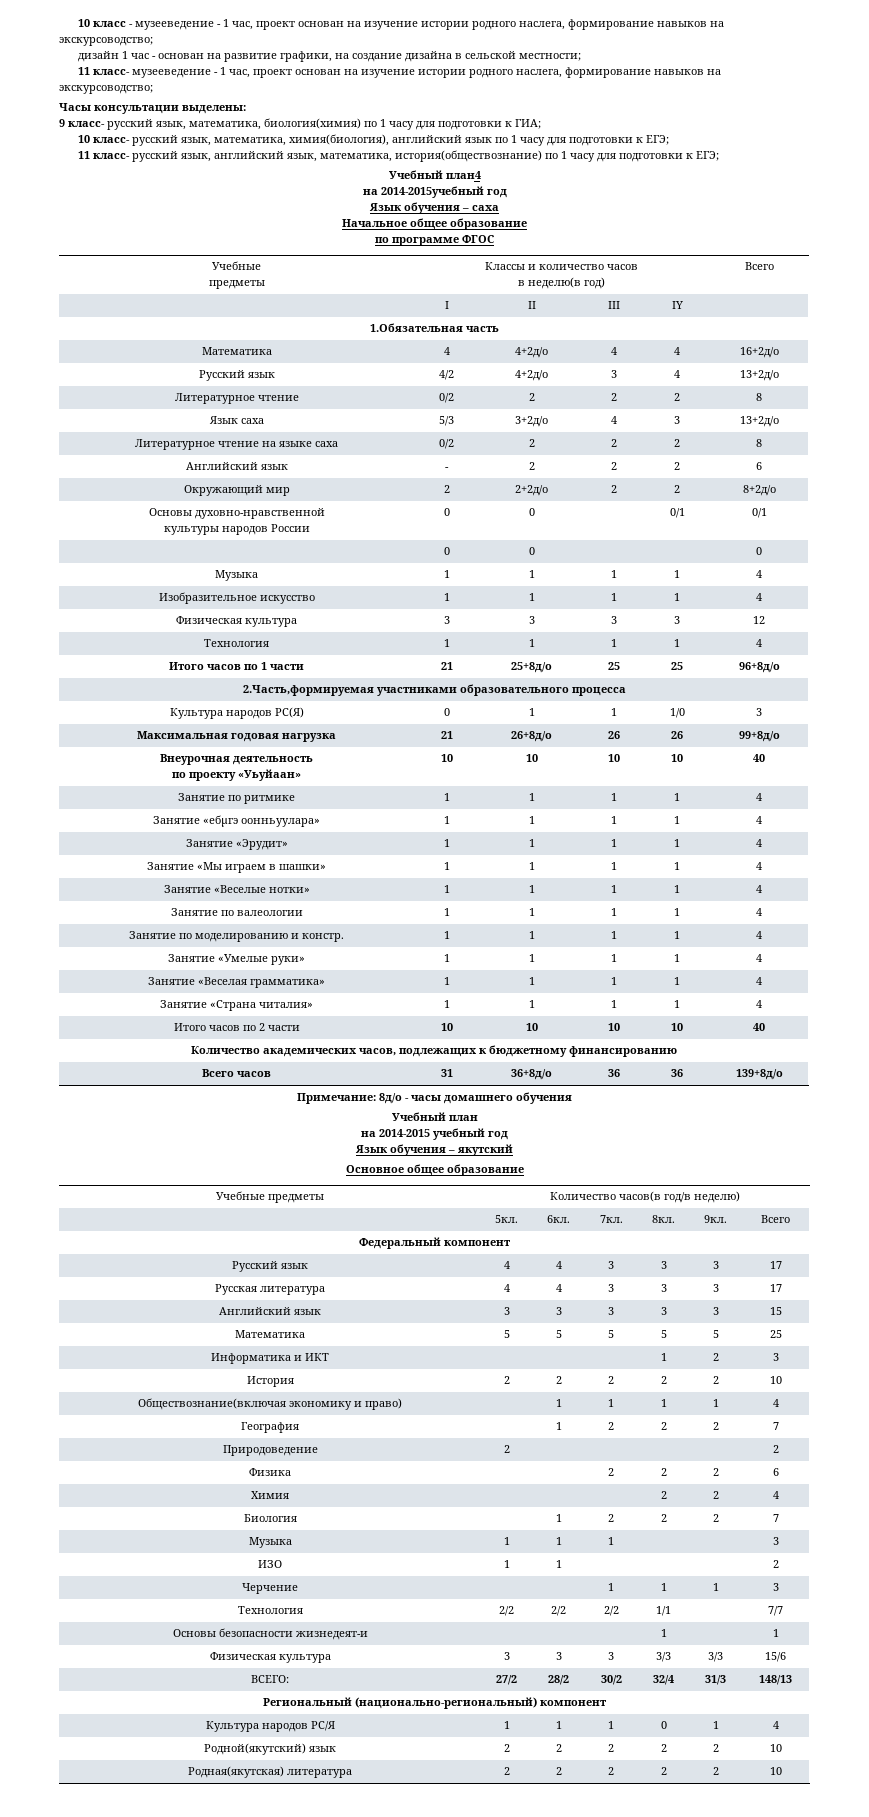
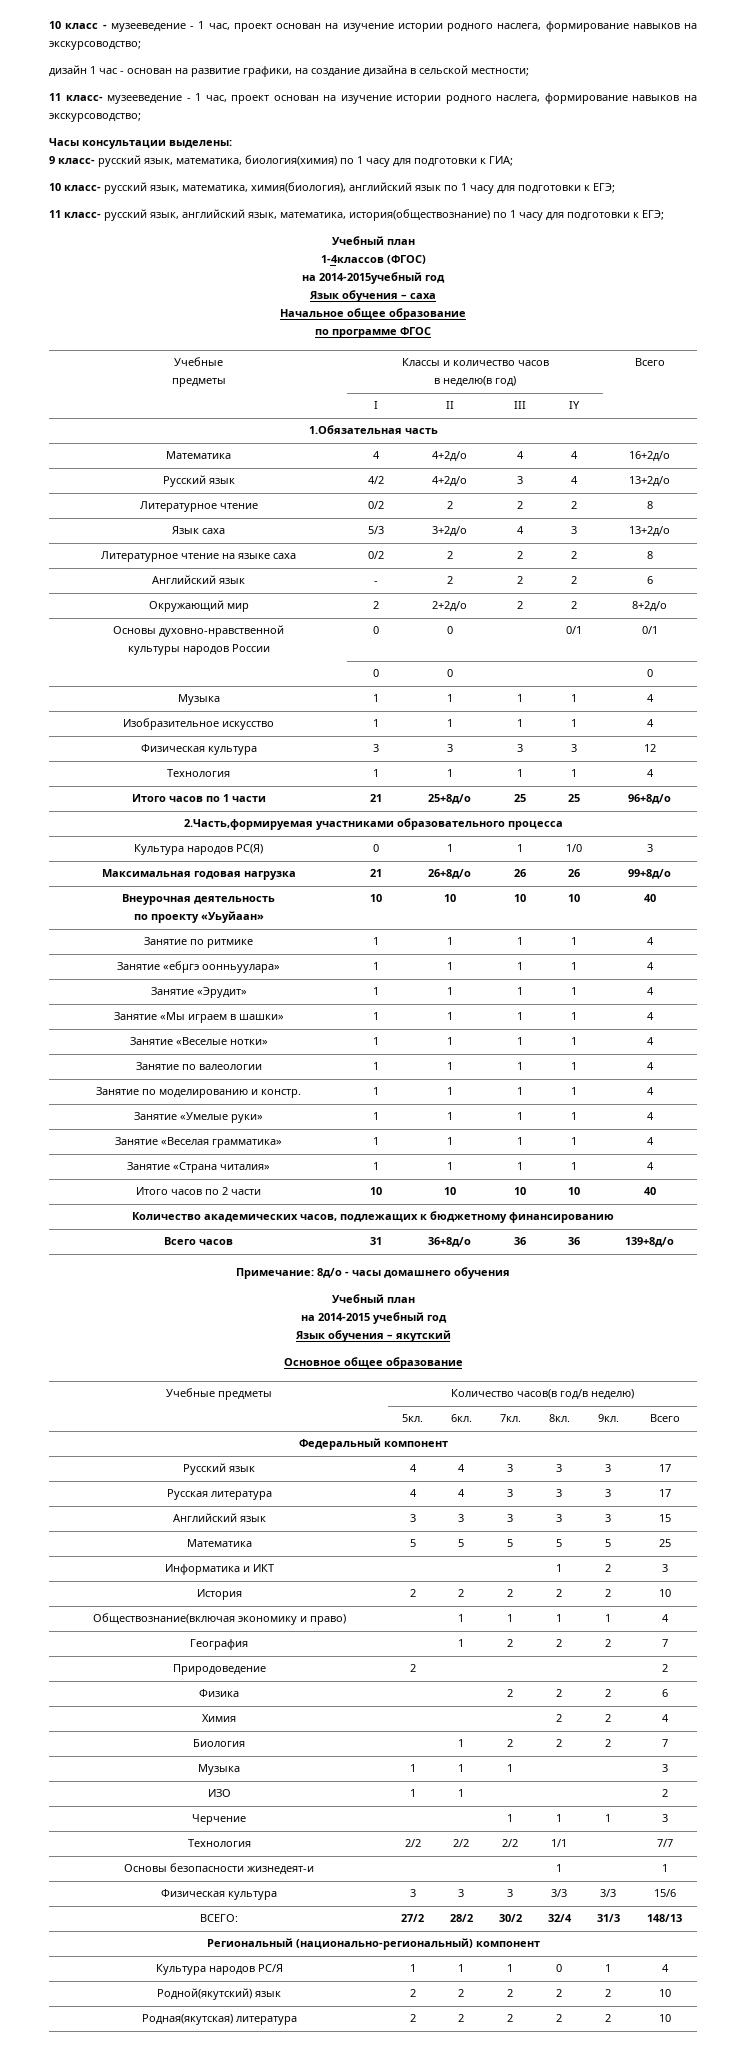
[445,171,481,179] план4 -> [386,239,415,245] [320,255,426,264] план // 1-4классов (ФГОС)

